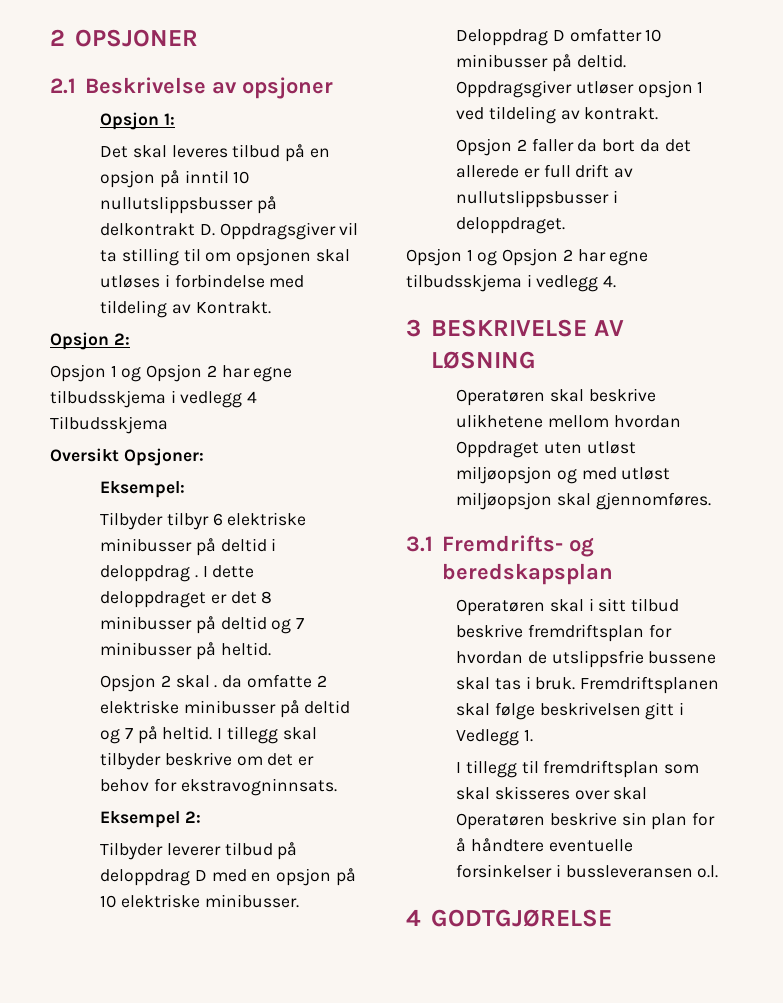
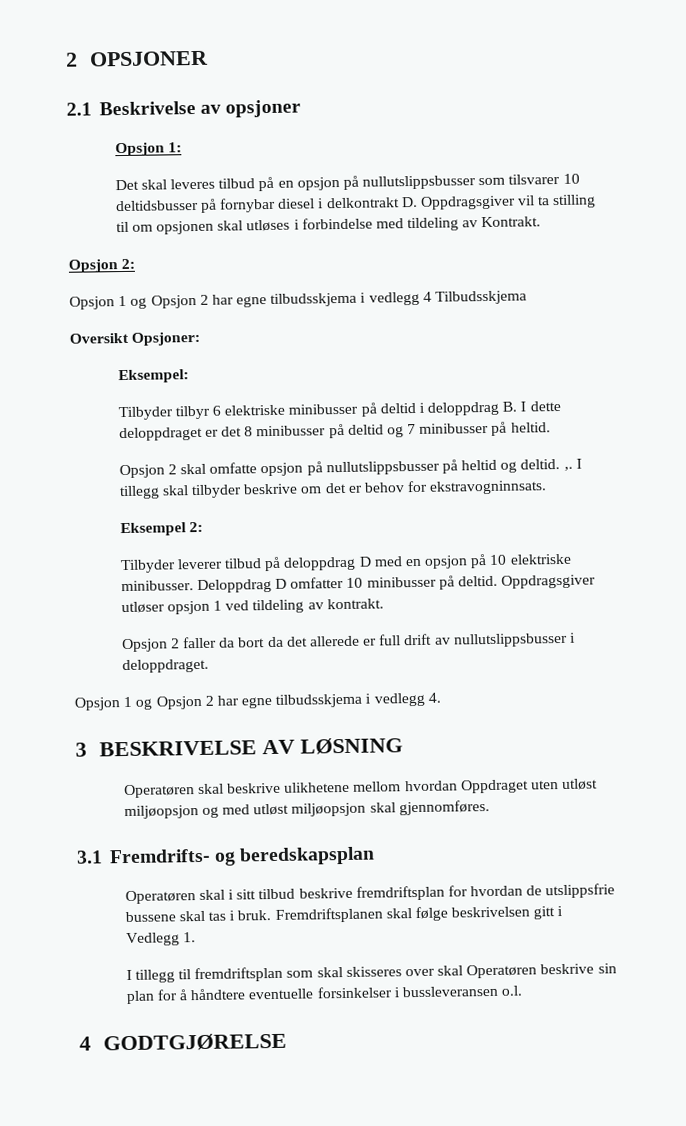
[184,170,250,184] [100,196,277,214] inntil 10 nullutslippsbusser på -> [362,173,580,190] [114,197,325,213] nullutslippsbusser som tilsvarer 10 deltidsbusser på fornybar diesel i
[194,575,198,578] . -> [502,401,518,412] B.
[214,674,327,688] [100,700,351,718] [100,726,213,744] . da omfatte 2 elektriske minibusser på deltid og 7 på heltid. -> [209,458,573,477] omfatte opsjon på nullutslippsbusser på heltid og deltid. ,.

